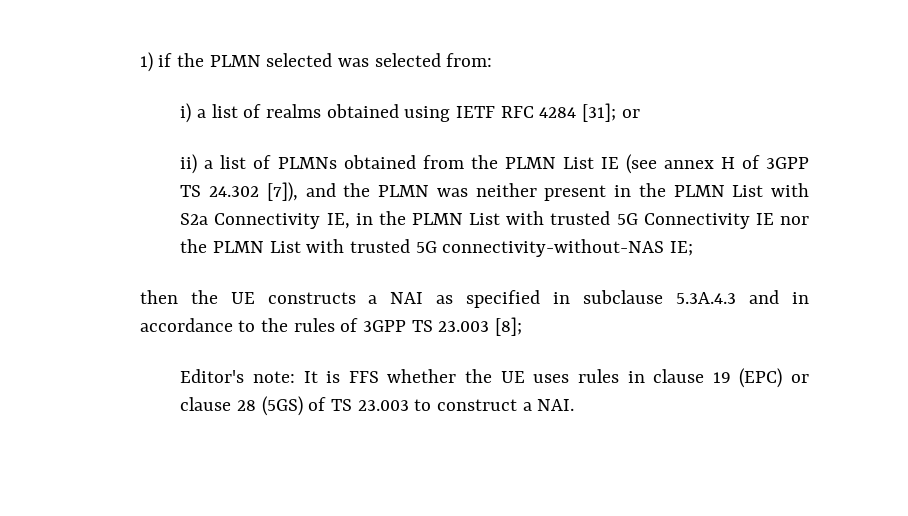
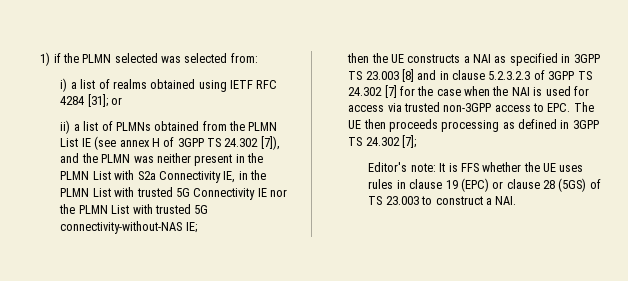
[583,290,810,304] [139,317,523,336] subclause 5.3A.4.3 and in accordance to the rules of 3GPP TS 23.003 [8]; -> [573,54,600,63] [348,69,592,82] [348,85,589,98] [348,102,594,112] [348,119,599,132] [348,135,416,148] 3GPP TS 23.003 [8] and in clause 5.2.3.2.3 of 3GPP TS 24.302 [7] for the case when the NAI is used for access via trusted non-3GPP access to EPC. The UE then proceeds processing as defined in 3GPP TS 24.302 [7];

